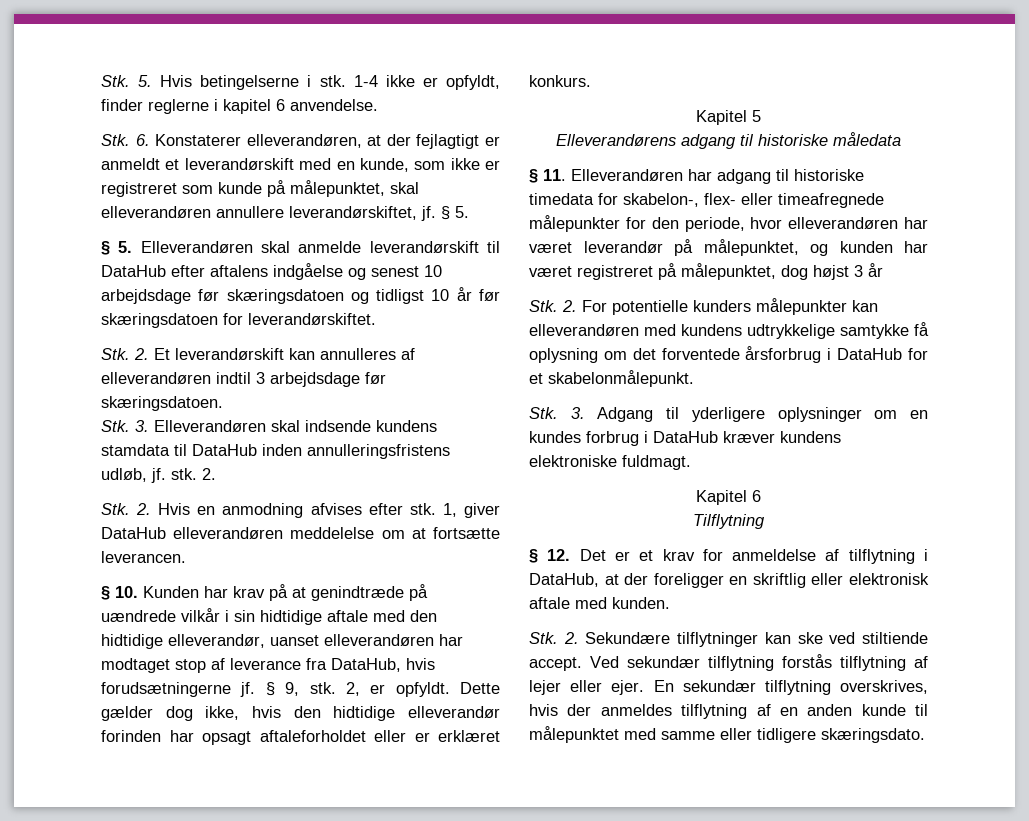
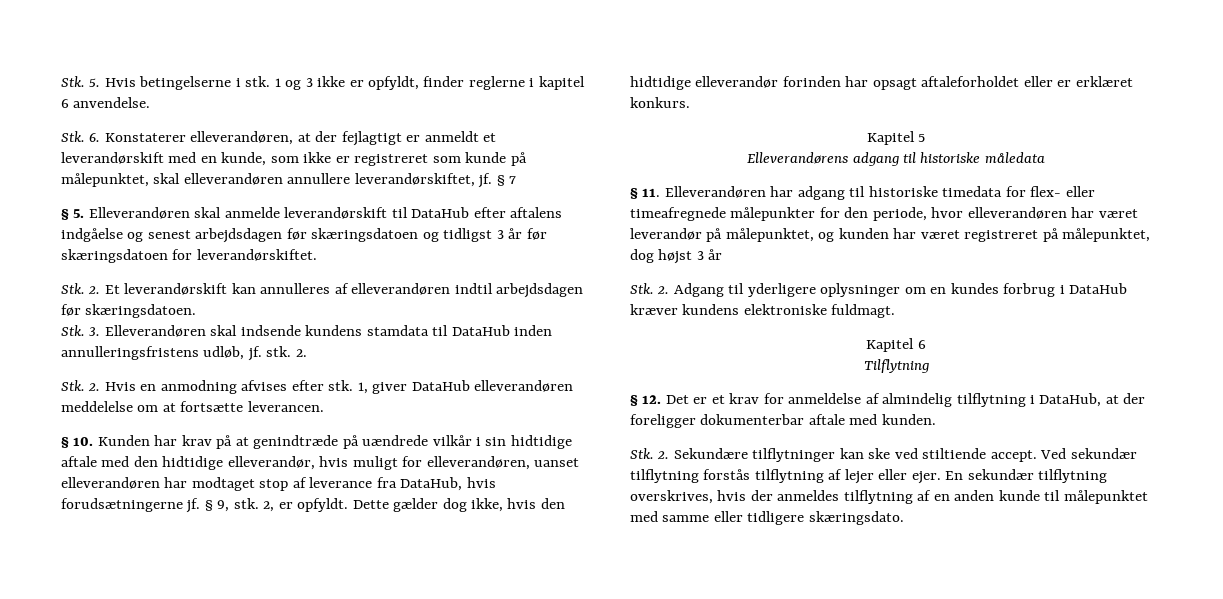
[353,75,378,87] 1-4 -> [274,78,313,90] 1 og 3
[455,206,469,218] 5. -> [509,176,517,184] 7
[424,265,442,277] [101,289,191,304] 10 arbejdsdage -> [195,228,283,243] arbejdsdagen
[431,289,450,301] 10 -> [496,230,504,239] 3
[256,372,360,387] 3 arbejdsdage -> [496,283,584,298] arbejdsdagen
(265, 641) none -> [319,456,530,470] hvis muligt for elleverandøren,
[623,193,699,207] skabelon-, -> (1026, 191) none
[582,298,878,315] [529,322,929,339] [529,346,928,363] [529,370,694,387] [529,407,585,419] For potentielle kunders målepunkter kan elleverandøren med kundens udtrykkelige samtykke få oplysning om det forventede årsforbrug i DataHub for et skabelonmålepunkt. // Stk. 3. -> (670, 290) none
(840, 555) none -> [882,393,953,407] almindelig
[729,573,929,588] en skriftlig eller elektronisk -> [700,414,805,425] dokumenterbar

